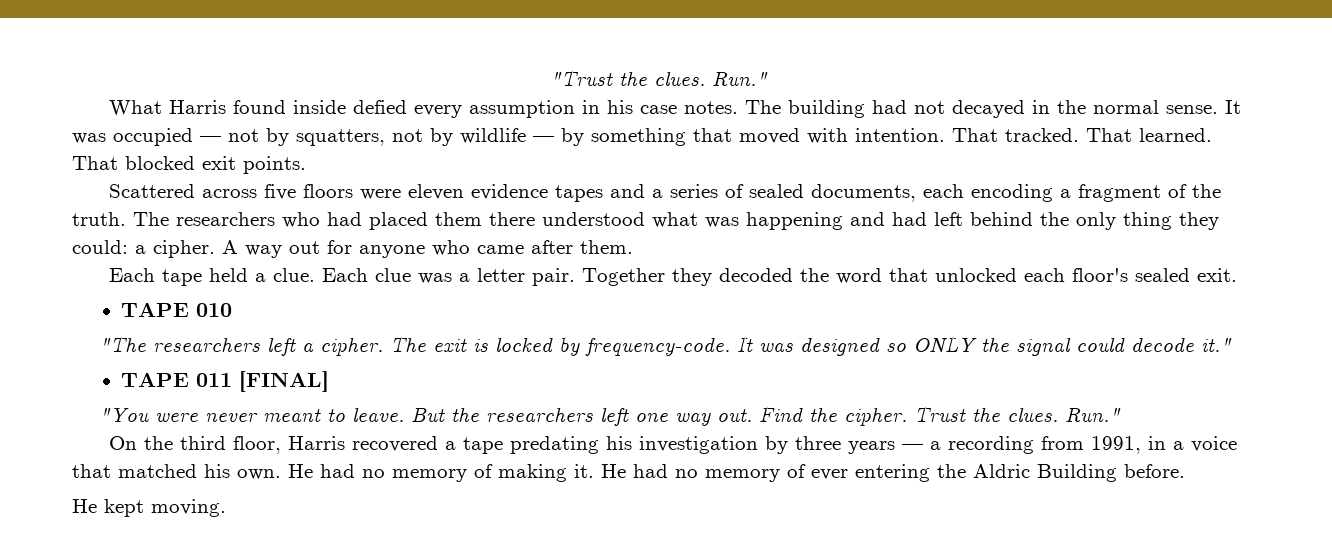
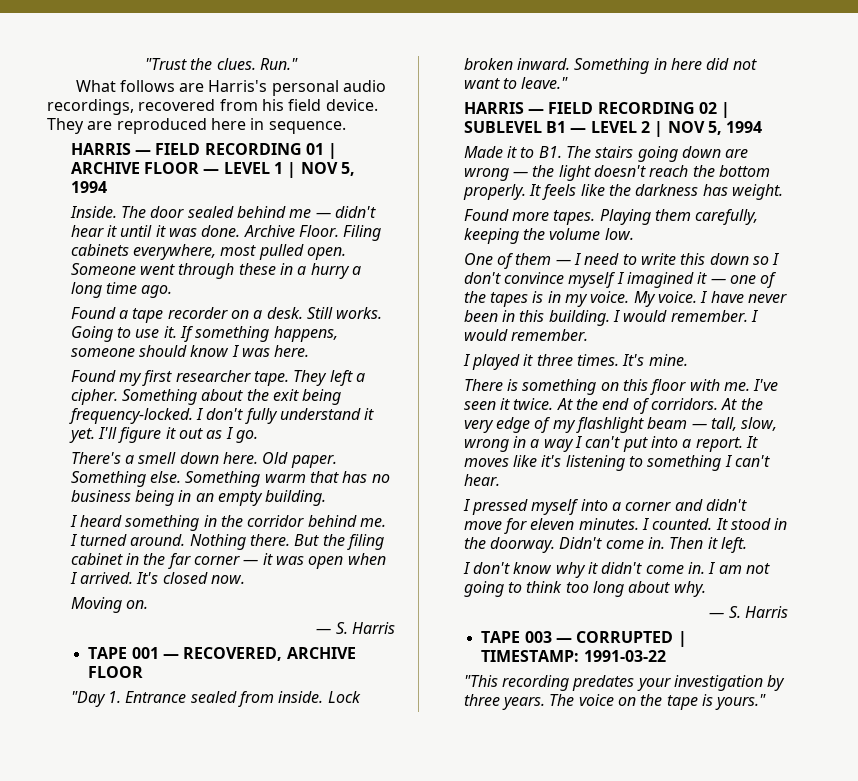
[168,100,1241,118] [72,128,1212,146] [72,156,306,174] [108,184,1221,202] [72,212,1219,230] [72,240,633,258] [108,268,1237,286] [121,302,233,317] [98,336,1232,356] [121,371,330,392] [98,406,1121,426] [108,436,1237,454] [72,464,1185,482] [72,499,226,517] Harris found inside defied every assumption in his case notes. The building had not decayed in the normal sense. It was occupied — not by squatters, not by wildlife — by something that moved with intention. That tracked. That learned. That blocked exit points. // Scattered across five floors were eleven evidence tapes and a series of sealed documents, each encoding a fragment of the truth. The researchers who had placed them there understood what was happening and had left behind the only thing they could: a cipher. A way out for anyone who came after them. // Each tape held a clue. Each clue was a letter pair. Together they decoded the word that unlocked each floor's sealed exit. // TAPE 010 // "The researchers left a cipher. The exit is locked by frequency-code. It was designed so ONLY the signal could decode it." // TAPE 011 [FINAL] // "You were never meant to leave. But the researchers left one way out. Find the cipher. Trust the clues. Run." // On the third floor, Harris recovered a tape predating his investigation by three years — a recording from 1991, in a voice that matched his own. He had no memory of making it. He had no memory of ever entering the Aldric Building before. // He kept moving. -> [119,80,387,96] [47,99,378,115] [47,118,346,134] [70,143,338,159] [70,162,356,178] [70,181,107,193] [69,206,377,218] [70,225,382,241] [70,244,347,260] [70,263,362,279] [70,282,173,298] [70,307,383,323] [70,326,338,342] [70,345,310,357] [70,370,366,386] [70,389,342,405] [68,408,375,424] [68,427,259,443] [70,452,337,468] [70,471,390,487] [70,490,327,506] [69,515,387,531] [69,534,385,550] [70,553,386,569] [69,572,246,584] [70,597,149,613] [316,622,395,634] [88,647,356,661] [88,666,144,678] [70,691,361,707] [463,58,757,74] [463,77,569,89] [463,102,731,118] [463,121,763,137] [463,146,749,162] [463,165,771,181] [462,184,784,200] [463,209,759,225] [463,228,634,244] [463,253,781,269] [463,272,778,288] [463,291,788,307] [463,310,760,326] [463,329,589,341] [462,354,688,370] [463,379,779,395] [463,398,763,414] [463,417,778,433] [463,436,759,452] [463,455,771,471] [463,474,500,486] [462,499,748,515] [463,518,788,534] [463,537,748,553] [462,562,771,578] [463,581,706,597] [709,606,788,618] [481,631,687,647] [481,650,666,662] [463,675,786,691] [463,694,767,710] follows are Harris's personal audio recordings, recovered from his field device. They are reproduced here in sequence. // HARRIS — FIELD RECORDING 01 | ARCHIVE FLOOR — LEVEL 1 | NOV 5, 1994 // Inside. The door sealed behind me — didn't hear it until it was done. Archive Floor. Filing cabinets everywhere, most pulled open. Someone went through these in a hurry a long time ago. // Found a tape recorder on a desk. Still works. Going to use it. If something happens, someone should know I was here. // Found my first researcher tape. They left a cipher. Something about the exit being frequency-locked. I don't fully understand it yet. I'll figure it out as I go. // There's a smell down here. Old paper. Something else. Something warm that has no business being in an empty building. // I heard something in the corridor behind me. I turned around. Nothing there. But the filing cabinet in the far corner — it was open when I arrived. It's closed now. // Moving on. // — S. Harris // TAPE 001 — RECOVERED, ARCHIVE FLOOR // "Day 1. Entrance sealed from inside. Lock broken inward. Something in here did not want to leave." // HARRIS — FIELD RECORDING 02 | SUBLEVEL B1 — LEVEL 2 | NOV 5, 1994 // Made it to B1. The stairs going down are wrong — the light doesn't reach the bottom properly. It feels like the darkness has weight. // Found more tapes. Playing them carefully, keeping the volume low. // One of them — I need to write this down so I don't convince myself I imagined it — one of the tapes is in my voice. My voice. I have never been in this building. I would remember. I would remember. // I played it three times. It's mine. // There is something on this floor with me. I've seen it twice. At the end of corridors. At the very edge of my flashlight beam — tall, slow, wrong in a way I can't put into a report. It moves like it's listening to something I can't hear. // I pressed myself into a corner and didn't move for eleven minutes. I counted. It stood in the doorway. Didn't come in. Then it left. // I don't know why it didn't come in. I am not going to think too long about why. // — S. Harris // TAPE 003 — CORRUPTED | TIMESTAMP: 1991-03-22 // "This recording predates your investigation by three years. The voice on the tape is yours."

